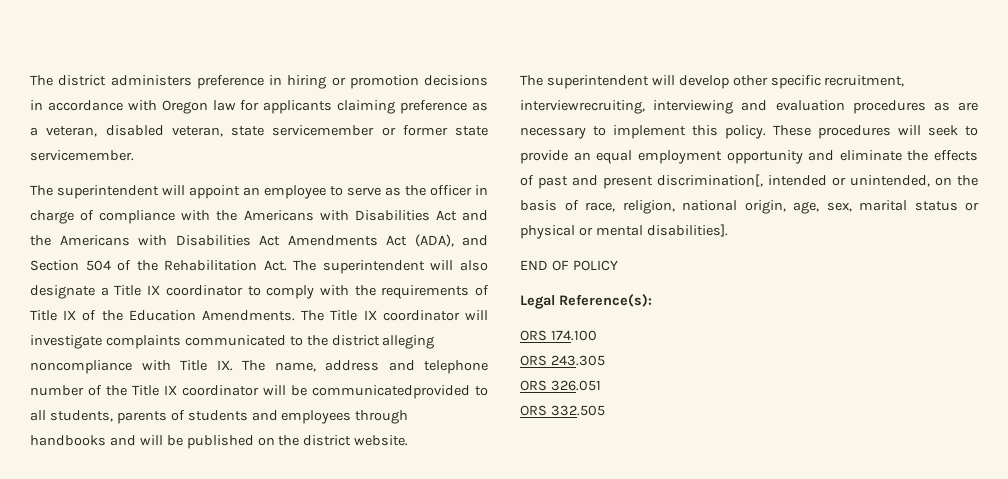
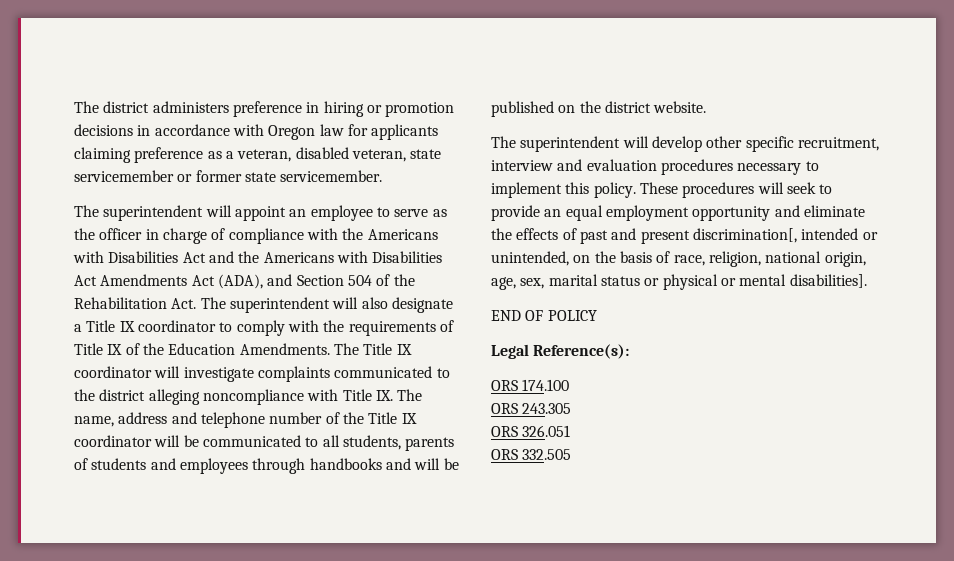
[312,385,470,399] communicatedprovided -> [202,435,301,447] communicated
[520,100,734,114] interviewrecruiting, interviewing -> [491,160,553,171] interview
[933,102,978,111] as are -> (733, 167) none

